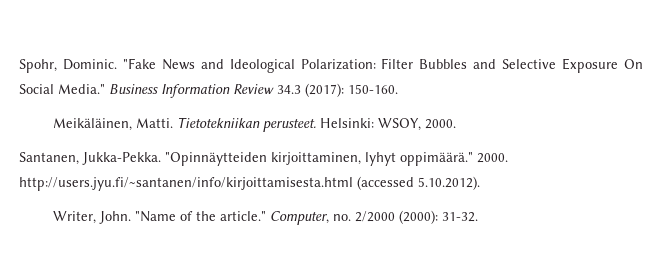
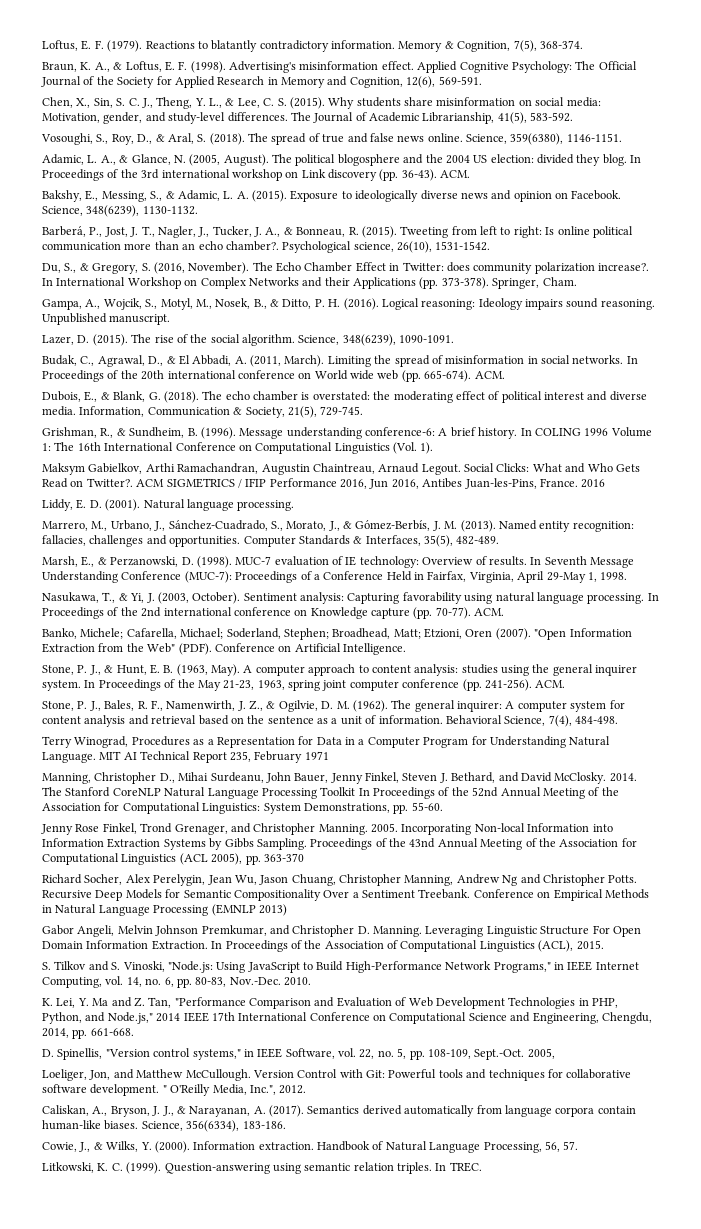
[19,58,643,73] [19,83,398,98] [52,117,456,132] [19,152,508,166] [19,176,480,191] [52,210,478,225] Spohr, Dominic. "Fake News and Ideological Polarization: Filter Bubbles and Selective Exposure On Social Media." Business Information Review 34.3 (2017): 150-160. // Meikäläinen, Matti. Tietotekniikan perusteet. Helsinki: WSOY, 2000. // Santanen, Jukka-Pekka. "Opinnäytteiden kirjoittaminen, lyhyt oppimäärä." 2000. http://users.jyu.fi/~santanen/info/kirjoittamisesta.html (accessed 5.10.2012). // Writer, John. "Name of the article." Computer, no. 2/2000 (2000): 31-32. -> [42,40,583,52] [42,61,637,73] [41,76,482,88] [42,97,601,109] [42,112,574,124] [41,133,622,145] [42,154,642,166] [42,169,471,181] [42,190,622,202] [42,205,198,217] [42,226,633,238] [42,241,491,253] [42,262,649,274] [42,277,577,289] [42,298,655,310] [42,313,171,325] [42,334,455,346] [42,355,638,367] [42,370,505,382] [42,391,647,403] [42,406,364,418] [42,427,652,439] [42,442,434,454] [42,463,640,475] [42,478,606,489] [42,499,295,511] [42,520,634,532] [42,535,500,547] [42,556,634,568] [42,571,628,583] [42,592,659,604] [42,607,505,619] [42,628,632,640] [42,643,406,655] [42,664,638,676] [42,679,566,691] [42,700,625,712] [42,715,618,727] [42,736,611,748] [42,751,329,763] [42,772,637,784] [42,787,619,799] [42,802,443,814] [41,823,613,835] [42,838,637,850] [42,853,304,865] [42,874,638,886] [42,889,649,901] [42,904,287,916] [42,925,641,937] [42,940,604,952] [42,961,639,973] [42,976,311,988] [42,997,618,1009] [42,1012,652,1024] [42,1028,134,1039] [42,1048,555,1060] [42,1069,632,1081] [42,1084,307,1096] [42,1105,636,1117] [42,1120,286,1132] [42,1141,579,1153] [42,1162,482,1174] Loftus, E. F. (1979). Reactions to blatantly contradictory information. Memory & Cognition, 7(5), 368-374. // Braun, K. A., & Loftus, E. F. (1998). Advertising's misinformation effect. Applied Cognitive Psychology: The Official Journal of the Society for Applied Research in Memory and Cognition, 12(6), 569-591. // Chen, X., Sin, S. C. J., Theng, Y. L., & Lee, C. S. (2015). Why students share misinformation on social media: Motivation, gender, and study-level differences. The Journal of Academic Librarianship, 41(5), 583-592. // Vosoughi, S., Roy, D., & Aral, S. (2018). The spread of true and false news online. Science, 359(6380), 1146-1151. // Adamic, L. A., & Glance, N. (2005, August). The political blogosphere and the 2004 US election: divided they blog. In Proceedings of the 3rd international workshop on Link discovery (pp. 36-43). ACM. // Bakshy, E., Messing, S., & Adamic, L. A. (2015). Exposure to ideologically diverse news and opinion on Facebook. Science, 348(6239), 1130-1132. // Barberá, P., Jost, J. T., Nagler, J., Tucker, J. A., & Bonneau, R. (2015). Tweeting from left to right: Is online political communication more than an echo chamber?. Psychological science, 26(10), 1531-1542. // Du, S., & Gregory, S. (2016, November). The Echo Chamber Effect in Twitter: does community polarization increase?. In International Workshop on Complex Networks and their Applications (pp. 373-378). Springer, Cham. // Gampa, A., Wojcik, S., Motyl, M., Nosek, B., & Ditto, P. H. (2016). Logical reasoning: Ideology impairs sound reasoning. Unpublished manuscript. // Lazer, D. (2015). The rise of the social algorithm. Science, 348(6239), 1090-1091. // Budak, C., Agrawal, D., & El Abbadi, A. (2011, March). Limiting the spread of misinformation in social networks. In Proceedings of the 20th international conference on World wide web (pp. 665-674). ACM. // Dubois, E., & Blank, G. (2018). The echo chamber is overstated: the moderating effect of political interest and diverse media. Information, Communication & Society, 21(5), 729-745. // Grishman, R., & Sundheim, B. (1996). Message understanding conference-6: A brief history. In COLING 1996 Volume 1: The 16th International Conference on Computational Linguistics (Vol. 1). // Maksym Gabielkov, Arthi Ramachandran, Augustin Chaintreau, Arnaud Legout. Social Clicks: What and Who Gets Read on Twitter?. ACM SIGMETRICS / IFIP Performance 2016, Jun 2016, Antibes Juan-les-Pins, France. 2016 // Liddy, E. D. (2001). Natural language processing. // Marrero, M., Urbano, J., Sánchez-Cuadrado, S., Morato, J., & Gómez-Berbís, J. M. (2013). Named entity recognition: fallacies, challenges and opportunities. Computer Standards & Interfaces, 35(5), 482-489. // Marsh, E., & Perzanowski, D. (1998). MUC-7 evaluation of IE technology: Overview of results. In Seventh Message Understanding Conference (MUC-7): Proceedings of a Conference Held in Fairfax, Virginia, April 29-May 1, 1998. // Nasukawa, T., & Yi, J. (2003, October). Sentiment analysis: Capturing favorability using natural language processing. In Proceedings of the 2nd international conference on Knowledge capture (pp. 70-77). ACM. // Banko, Michele; Cafarella, Michael; Soderland, Stephen; Broadhead, Matt; Etzioni, Oren (2007). "Open Information Extraction from the Web" (PDF). Conference on Artificial Intelligence. // Stone, P. J., & Hunt, E. B. (1963, May). A computer approach to content analysis: studies using the general inquirer system. In Proceedings of the May 21-23, 1963, spring joint computer conference (pp. 241-256). ACM. // Stone, P. J., Bales, R. F., Namenwirth, J. Z., & Ogilvie, D. M. (1962). The general inquirer: A computer system for content analysis and retrieval based on the sentence as a unit of information. Behavioral Science, 7(4), 484-498. // Terry Winograd, Procedures as a Representation for Data in a Computer Program for Understanding Natural Language. MIT AI Technical Report 235, February 1971 // Manning, Christopher D., Mihai Surdeanu, John Bauer, Jenny Finkel, Steven J. Bethard, and David McClosky. 2014. The Stanford CoreNLP Natural Language Processing Toolkit In Proceedings of the 52nd Annual Meeting of the Association for Computational Linguistics: System Demonstrations, pp. 55-60. // Jenny Rose Finkel, Trond Grenager, and Christopher Manning. 2005. Incorporating Non-local Information into Information Extraction Systems by Gibbs Sampling. Proceedings of the 43nd Annual Meeting of the Association for Computational Linguistics (ACL 2005), pp. 363-370 // Richard Socher, Alex Perelygin, Jean Wu, Jason Chuang, Christopher Manning, Andrew Ng and Christopher Potts. Recursive Deep Models for Semantic Compositionality Over a Sentiment Treebank. Conference on Empirical Methods in Natural Language Processing (EMNLP 2013) // Gabor Angeli, Melvin Johnson Premkumar, and Christopher D. Manning. Leveraging Linguistic Structure For Open Domain Information Extraction. In Proceedings of the Association of Computational Linguistics (ACL), 2015. // S. Tilkov and S. Vinoski, "Node.js: Using JavaScript to Build High-Performance Network Programs," in IEEE Internet Computing, vol. 14, no. 6, pp. 80-83, Nov.-Dec. 2010. // K. Lei, Y. Ma and Z. Tan, "Performance Comparison and Evaluation of Web Development Technologies in PHP, Python, and Node.js," 2014 IEEE 17th International Conference on Computational Science and Engineering, Chengdu, 2014, pp. 661-668. // D. Spinellis, "Version control systems," in IEEE Software, vol. 22, no. 5, pp. 108-109, Sept.-Oct. 2005, // Loeliger, Jon, and Matthew McCullough. Version Control with Git: Powerful tools and techniques for collaborative software development. " O'Reilly Media, Inc.", 2012. // Caliskan, A., Bryson, J. J., & Narayanan, A. (2017). Semantics derived automatically from language corpora contain human-like biases. Science, 356(6334), 183-186. // Cowie, J., & Wilks, Y. (2000). Information extraction. Handbook of Natural Language Processing, 56, 57. // Litkowski, K. C. (1999). Question-answering using semantic relation triples. In TREC.

